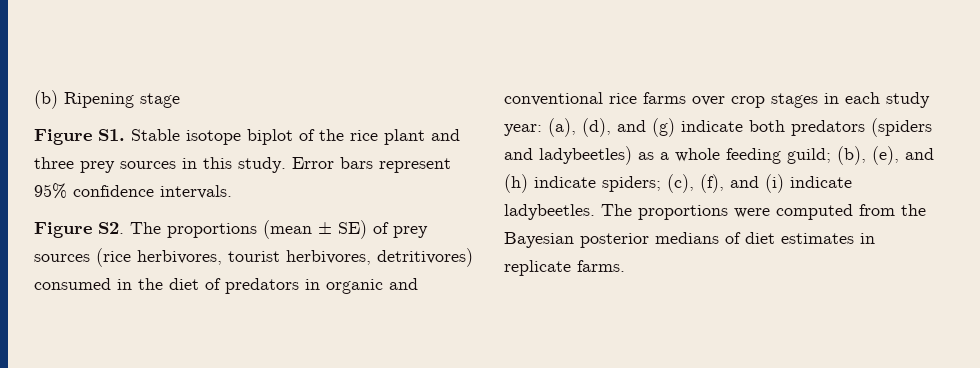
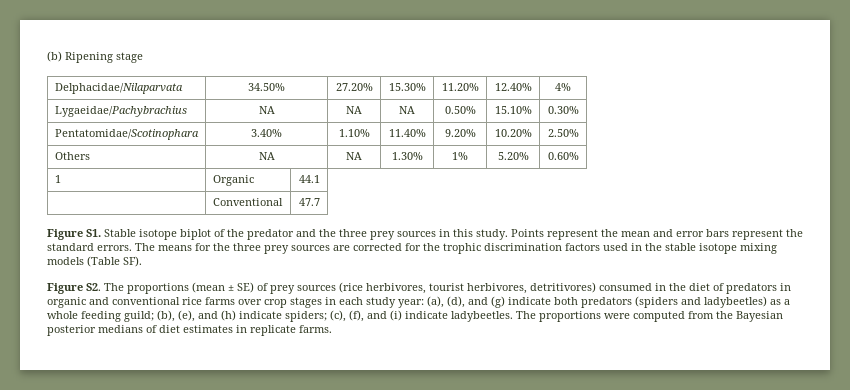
(180, 100) none -> [54,83,183,94] [248,83,285,91] [335,83,373,91] [388,83,426,91] [441,83,479,91] [494,83,532,91] [555,83,571,91] [54,106,187,117] [258,106,275,114] [346,106,362,114] [399,106,415,114] [444,106,476,114] [494,106,532,114] [547,106,579,114] [54,129,199,140] [251,129,282,137] [338,129,370,137] [388,129,426,137] [444,129,476,137] [494,129,532,137] [547,129,579,137] [54,152,90,160] [258,152,275,160] [346,152,362,160] [391,152,423,160] [452,152,468,160] [497,152,529,160] [547,152,579,160] [54,175,61,183] [212,175,254,186] [298,175,320,183] [212,198,283,206] [298,198,320,206] // Delphacidae/Nilaparvata | 34.50% | 27.20% | 15.30% | 11.20% | 12.40% | 4% // Lygaeidae/Pachybrachius | NA | NA | NA | 0.50% | 15.10% | 0.30% // Pentatomidae/Scotinophara | 3.40% | 1.10% | 11.40% | 9.20% | 10.20% | 2.50% // Others | NA | NA | 1.30% | 1% | 5.20% | 0.60% // 1 | Organic | 44.1 // | Conventional | 47.7
[350,129,460,145] rice plant and -> [247,229,336,240] predator and the
[292,157,451,173] [34,183,232,199] Error bars represent 95% confidence intervals. -> [511,229,803,240] [47,243,777,254] [47,256,142,267] Points represent the mean and error bars represent the standard errors. The means for the three prey sources are corrected for the trophic discrimination factors used in the stable isotope mixing models (Table SF).

